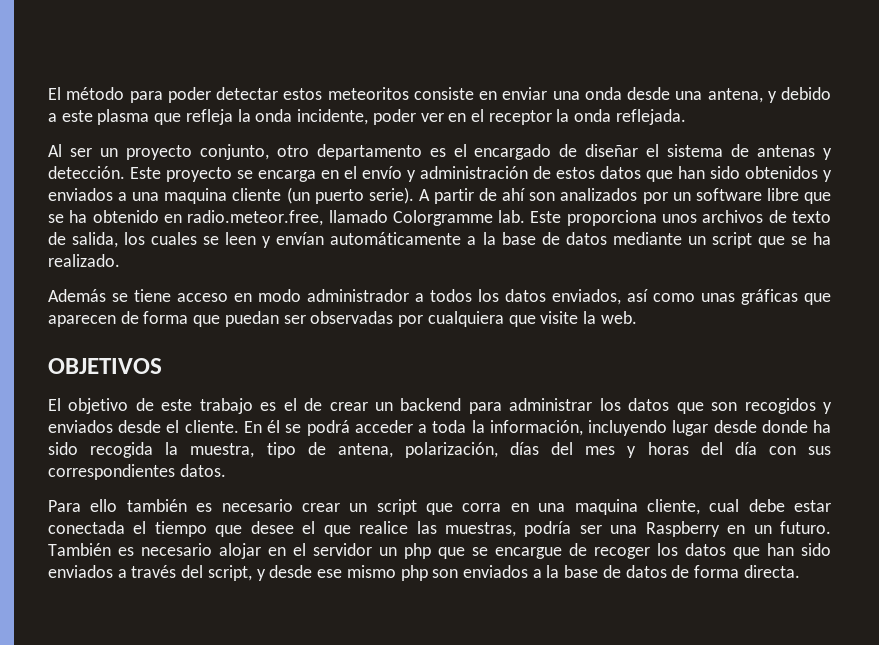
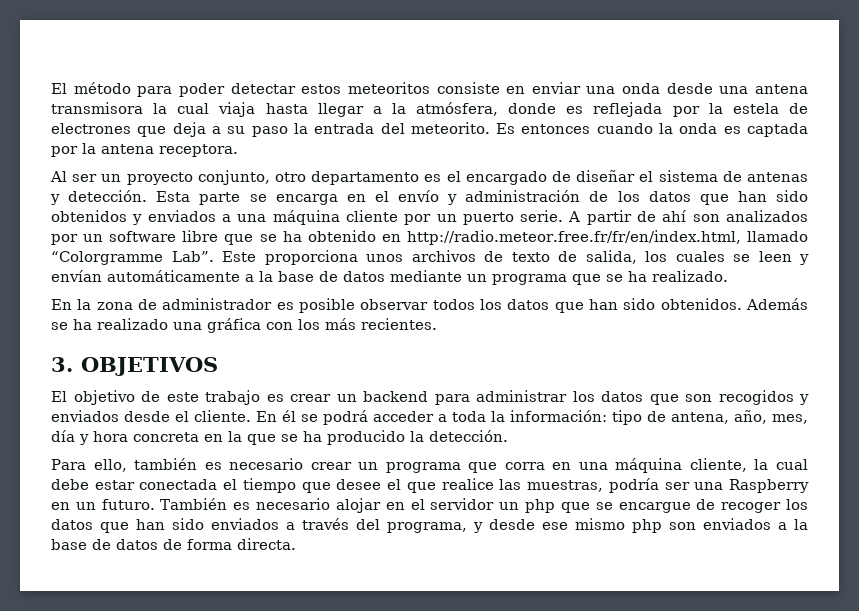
[707,87,831,103] [48,109,686,125] antena, y debido a este plasma que refleja la onda incidente, poder ver en el receptor la onda reflejada. -> [754,84,808,94] [51,102,808,117] [51,122,808,137] [51,143,238,157] antena transmisora la cual viaja hasta llegar a la atmósfera, donde es reflejada por la estela de electrones que deja a su paso la entrada del meteorito. Es entonces cuando la onda es captada por la antena receptora.
[130,167,232,182] Este proyecto -> [156,191,241,205] Esta parte
[556,167,595,179] estos -> [617,191,640,202] los
[164,187,414,204] maquina cliente (un puerto serie). -> [272,210,564,225] máquina cliente por un puerto serie.
[187,210,526,226] radio.meteor.free, llamado Colorgramme lab. -> [406,230,808,245] [51,251,214,265] http://radio.meteor.free.fr/fr/en/index.html, llamado “Colorgramme Lab”.
[711,232,752,248] script -> [492,274,567,285] programa
[48,289,831,305] [48,311,637,327] Además se tiene acceso en modo administrador a todos los datos enviados, así como unas gráficas que aparecen de forma que puedan ser observadas por cualquiera que visite la web. // -> [51,298,808,313] [51,318,437,333] [51,357,73,372] En la zona de administrador es posible observar todos los datos que han sido obtenidos. Además se ha realizado una gráfica con los más recientes. // 3.
[283,398,323,411] el de -> (284, 398) none
[489,420,831,436] [48,442,831,458] [48,464,226,480] información, incluyendo lugar desde donde ha sido recogida la muestra, tipo de antena, polarización, días del mes y horas del día con sus correspondientes datos. -> [510,410,808,425] [51,430,508,445] información: tipo de antena, año, mes, día y hora concreta en la que se ha producido la detección.
[90,499,118,512] ello -> [93,459,127,472] ello,
[376,499,417,515] script -> [385,462,461,473] programa
[574,499,700,515] maquina cliente, -> [615,458,769,473] máquina cliente, la
[207,565,252,581] script, -> [387,522,467,533] programa,

